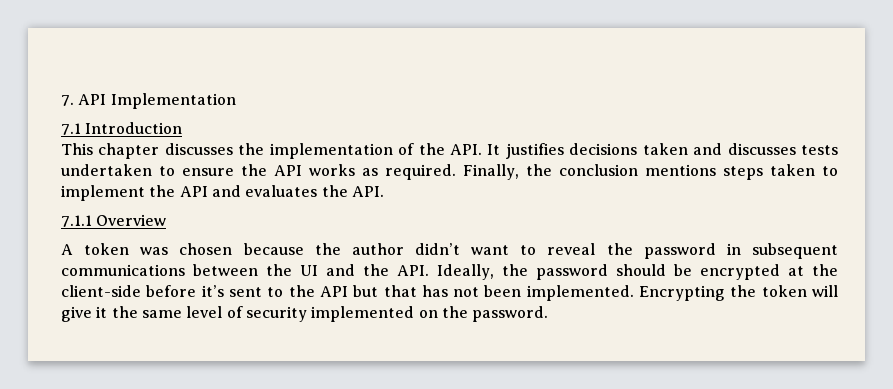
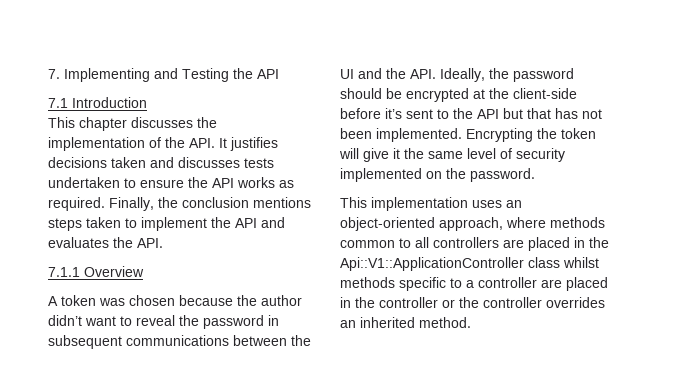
[78,93,236,109] API Implementation -> [64,68,279,82] Implementing and Testing the API
(549, 314) none -> [340,197,522,211] [340,217,605,231] [340,237,609,251] [340,257,599,271] [340,277,608,291] [340,297,605,308] [340,317,471,328] // This implementation uses an object-oriented approach, where methods common to all controllers are placed in the Api::V1::ApplicationController class whilst methods specific to a controller are placed in the controller or the controller overrides an inherited method.

